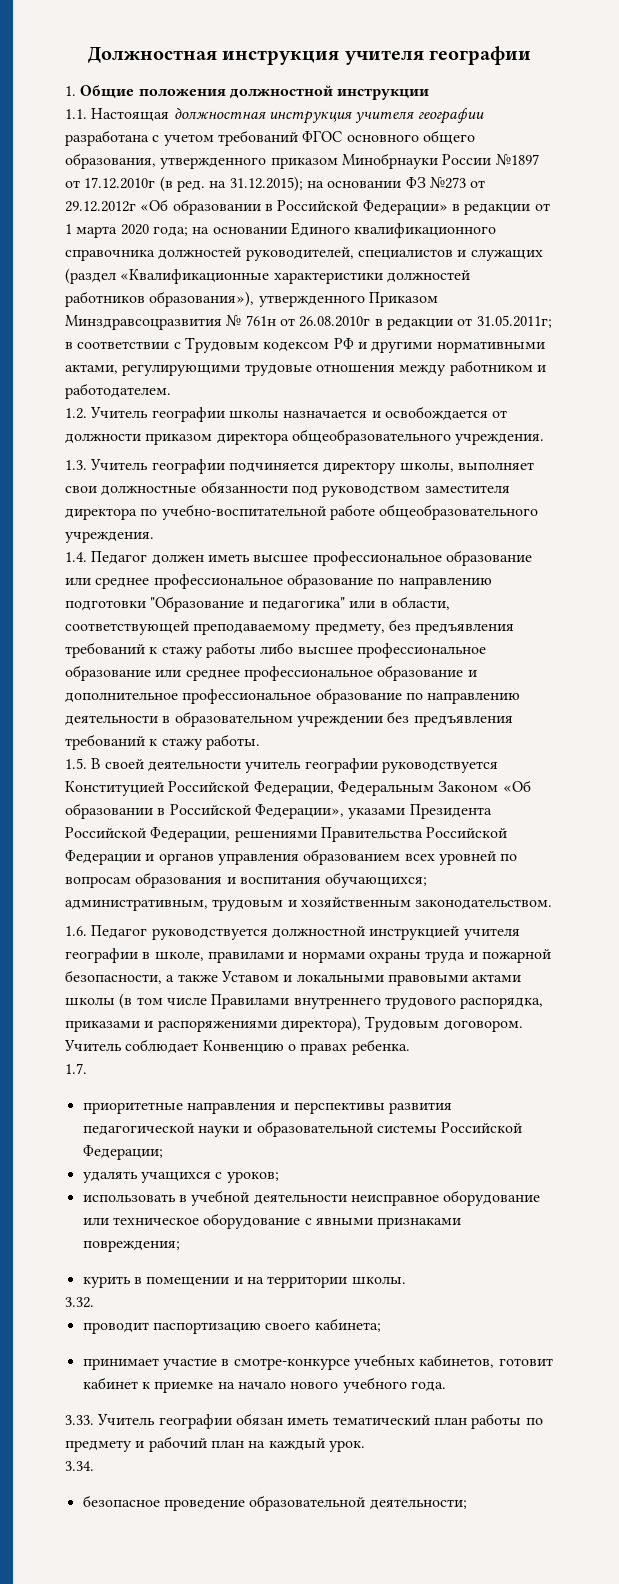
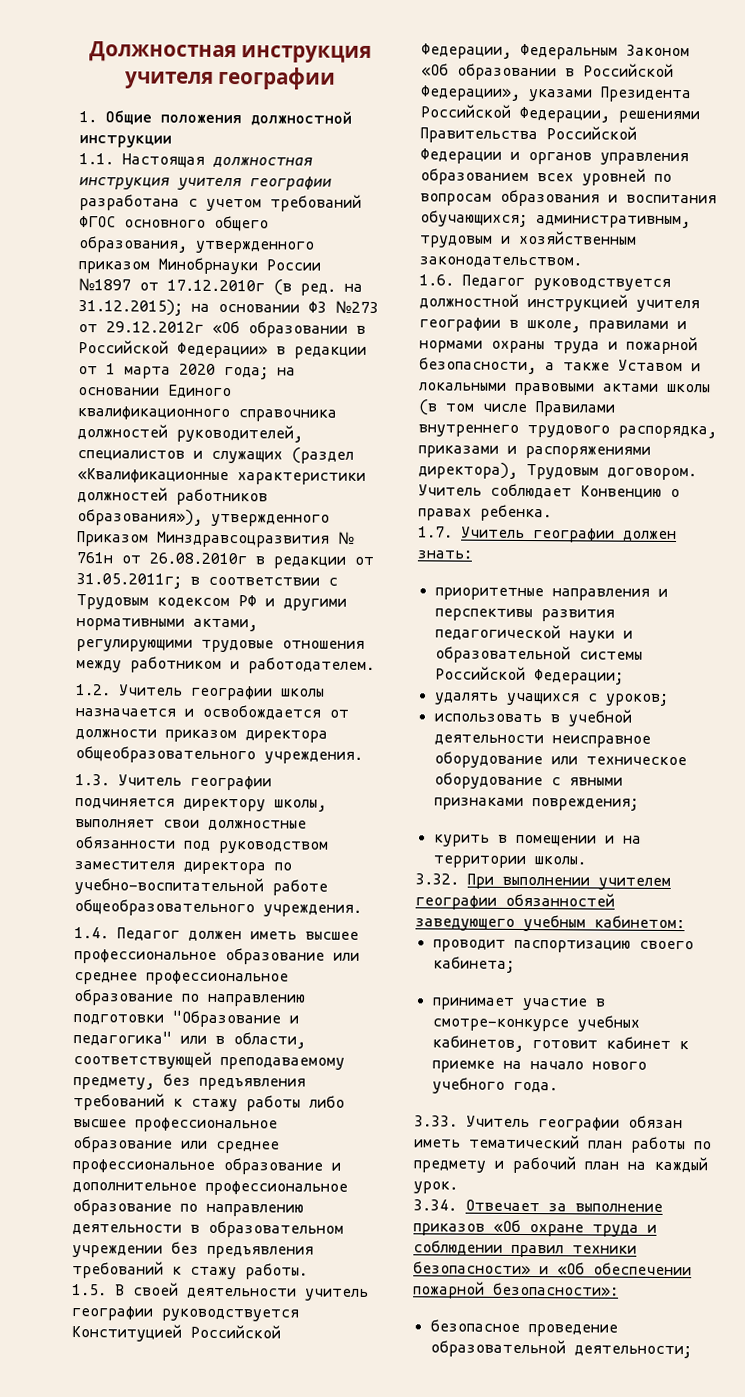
(87, 1068) none -> [461,526,677,543] [417,550,472,559] Учитель географии должен знать:
(94, 1302) none -> [467,873,671,890] [415,892,615,910] [415,915,685,932] При выполнении учителем географии обязанностей заведующего учебным кабинетом:
(94, 1466) none -> [465,1199,663,1213] [413,1219,657,1237] [413,1240,637,1258] [413,1261,692,1276] [413,1281,619,1299] Отвечает за выполнение приказов «Об охране труда и соблюдении правил техники безопасности» и «Об обеспечении пожарной безопасности»:

